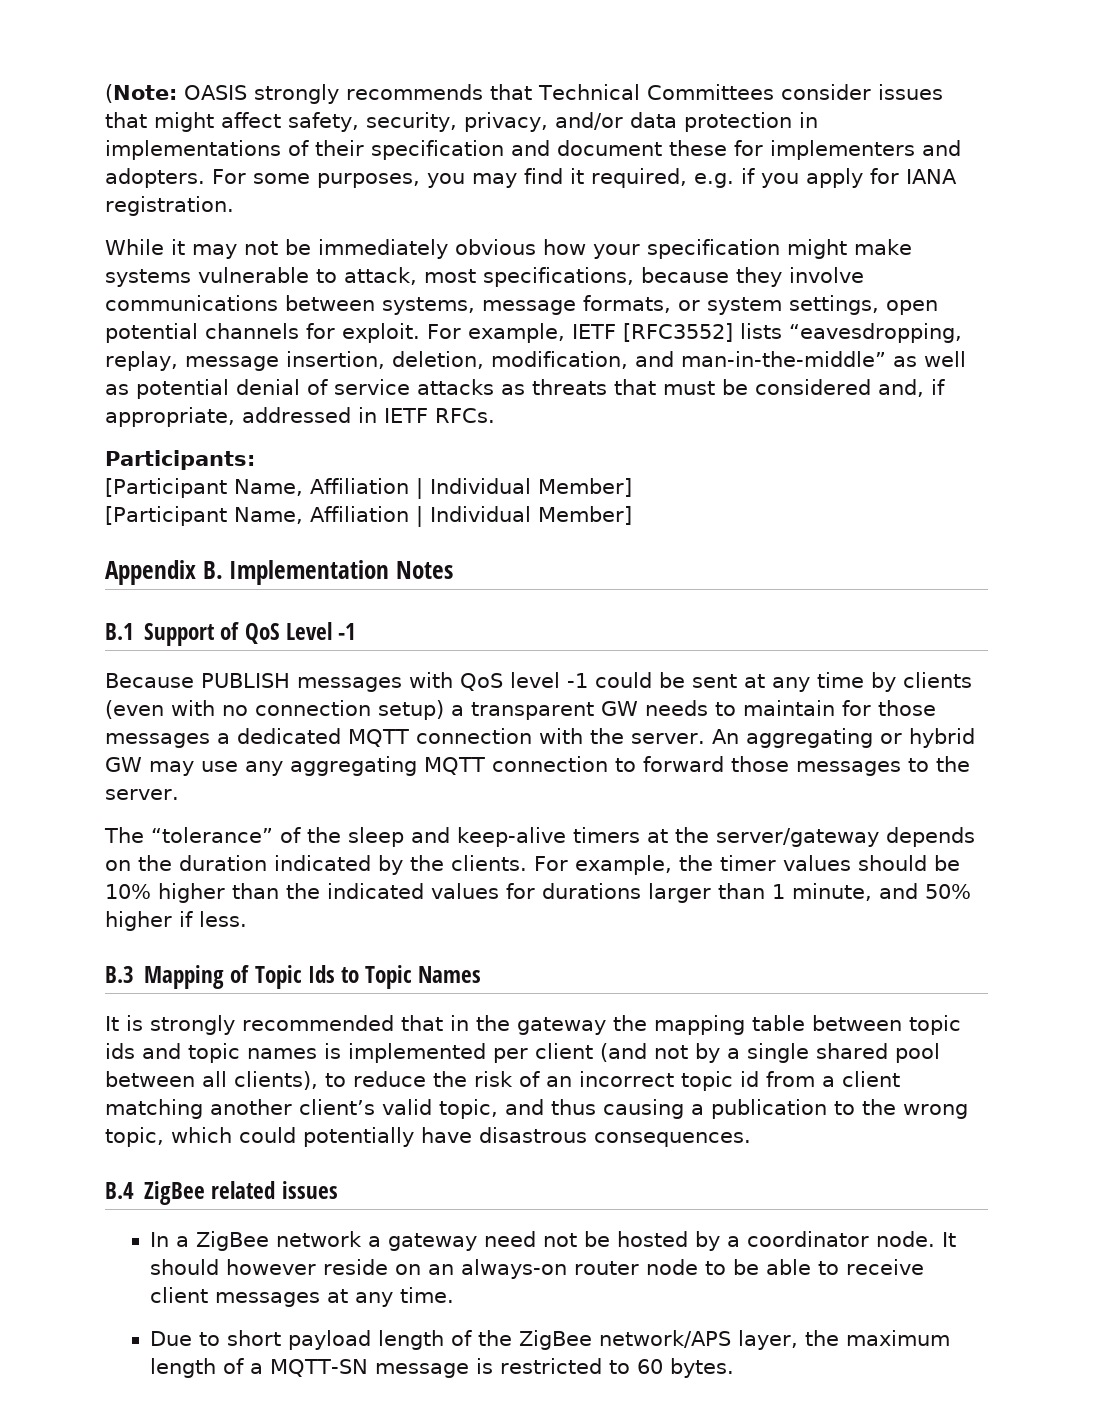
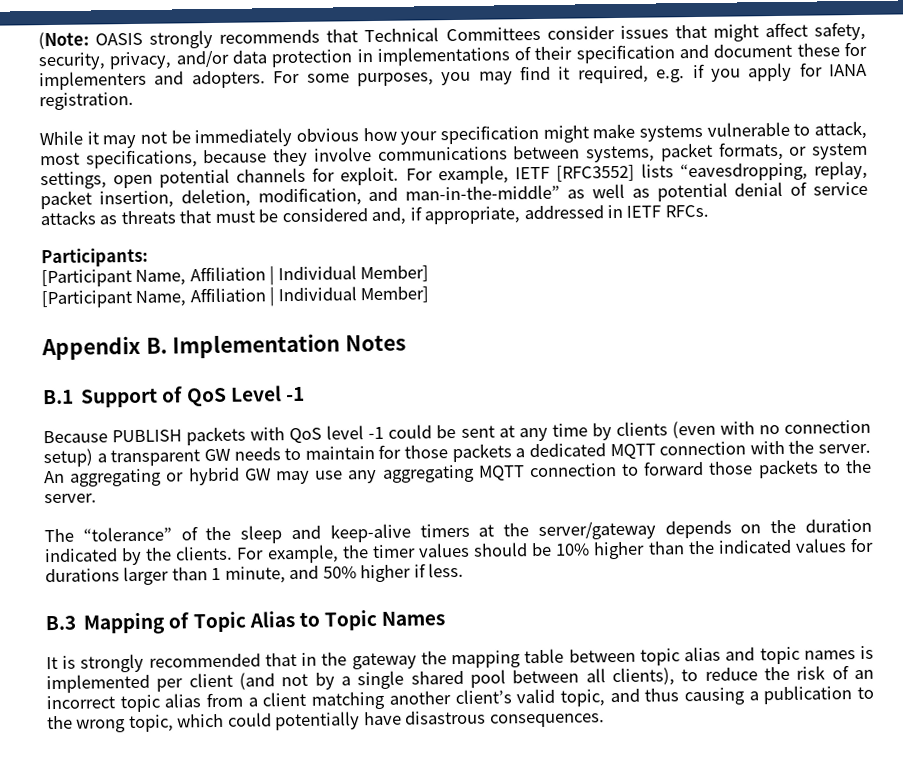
[482,300,576,315] message -> [659,142,713,162] packet
[185,356,279,371] message -> [40,190,92,210] packet
[297,677,402,692] messages -> [186,426,247,446] packets
[105,733,210,748] messages -> [451,443,512,463] packets
[796,761,901,776] messages -> [757,459,819,479] packets
[307,965,335,983] Ids -> [248,611,295,628] Alias
[105,1043,135,1059] ids -> [684,646,722,662] alias
[740,1071,759,1087] id -> [164,693,202,708] alias
[105,1181,338,1205] [150,1231,957,1251] [150,1259,925,1279] [150,1287,455,1307] [150,1330,951,1350] [150,1358,735,1378] // B.4 ZigBee related issues // In a ZigBee network a gateway need not be hosted by a coordinator node. It should however reside on an always-on router node to be able to receive client messages at any time. // Due to short payload length of the ZigBee network/APS layer, the maximum length of a MQTT-SN message is restricted to 60 bytes. -> (605, 720) none

